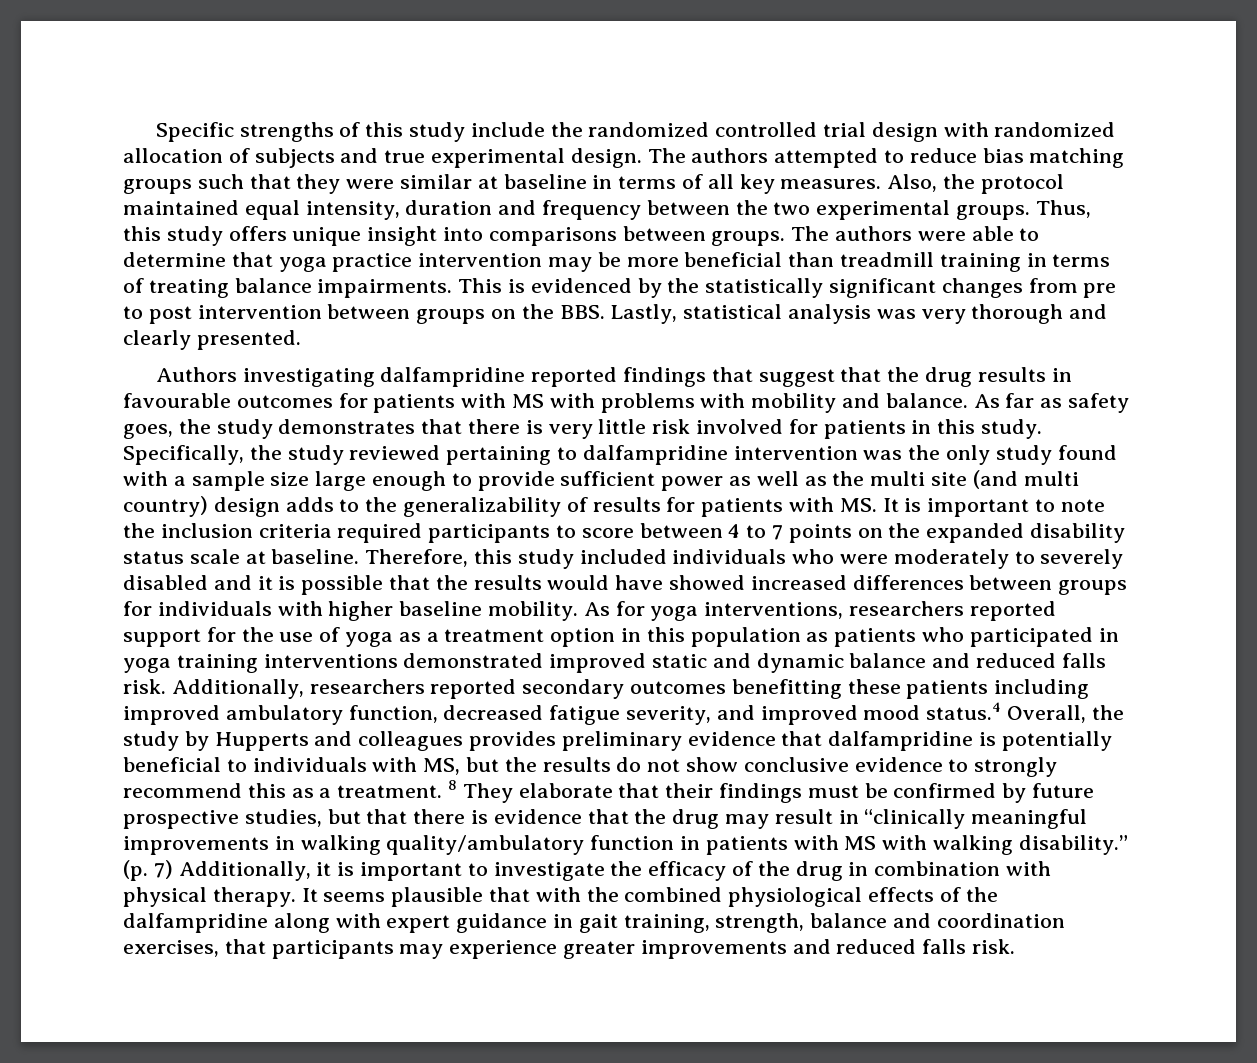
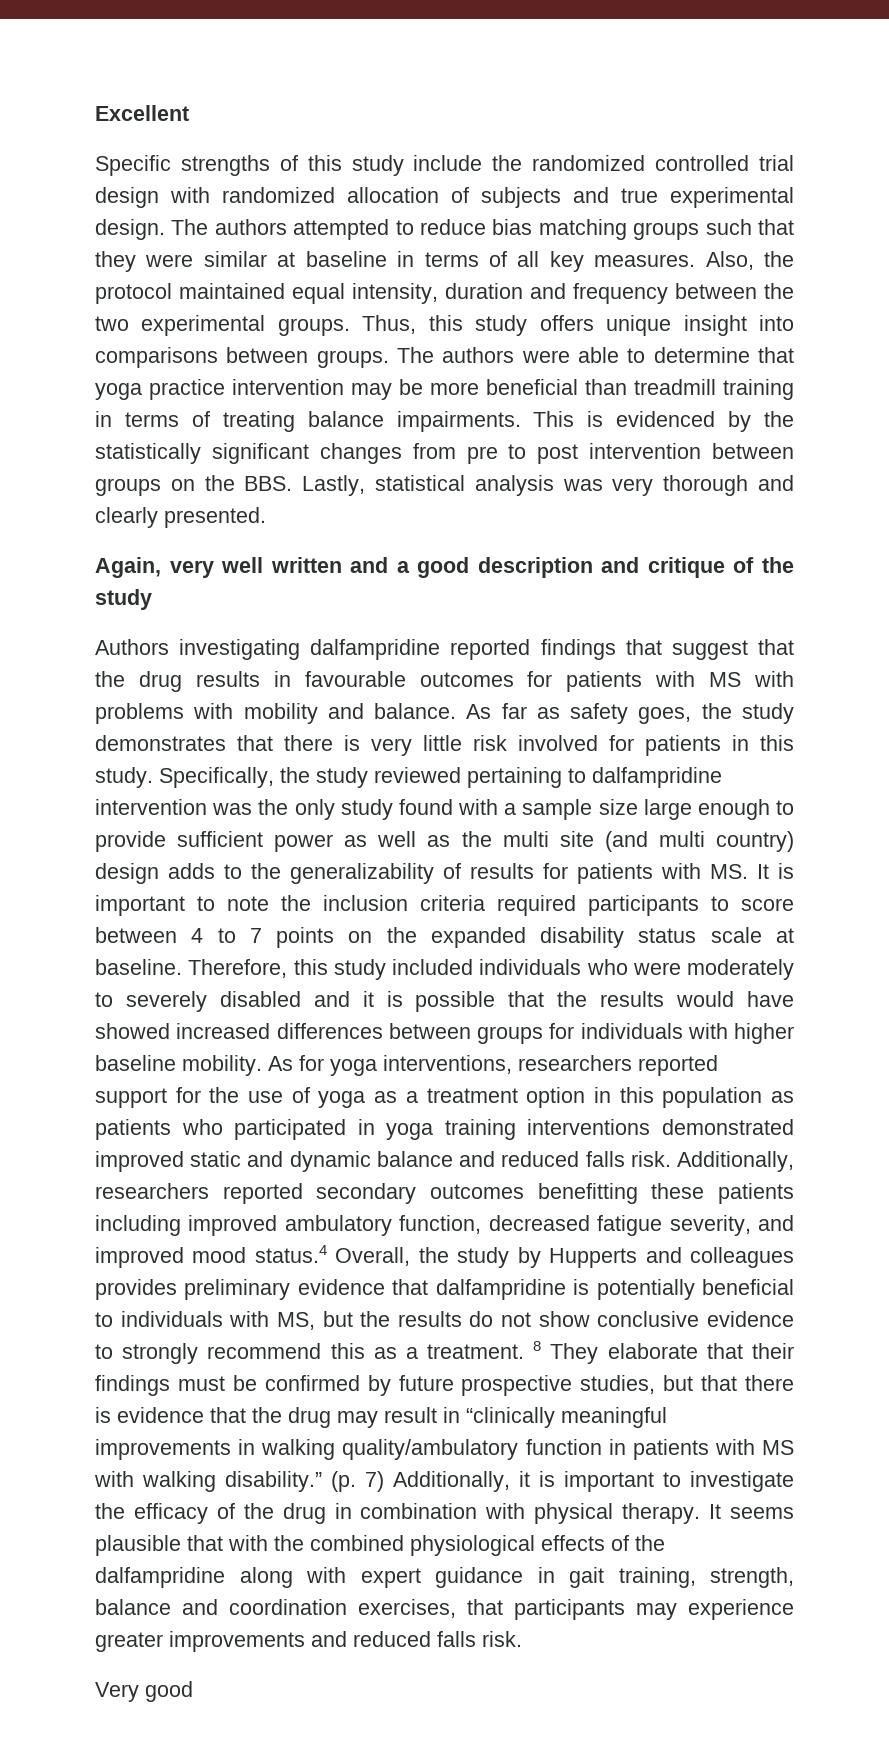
(155, 132) none -> [95,105,189,121] Excellent //
(301, 340) none -> [95,557,794,578] [95,589,152,610] // Again, very well written and a good description and critique of the study
(1016, 946) none -> [95,1681,193,1702] // Very good

